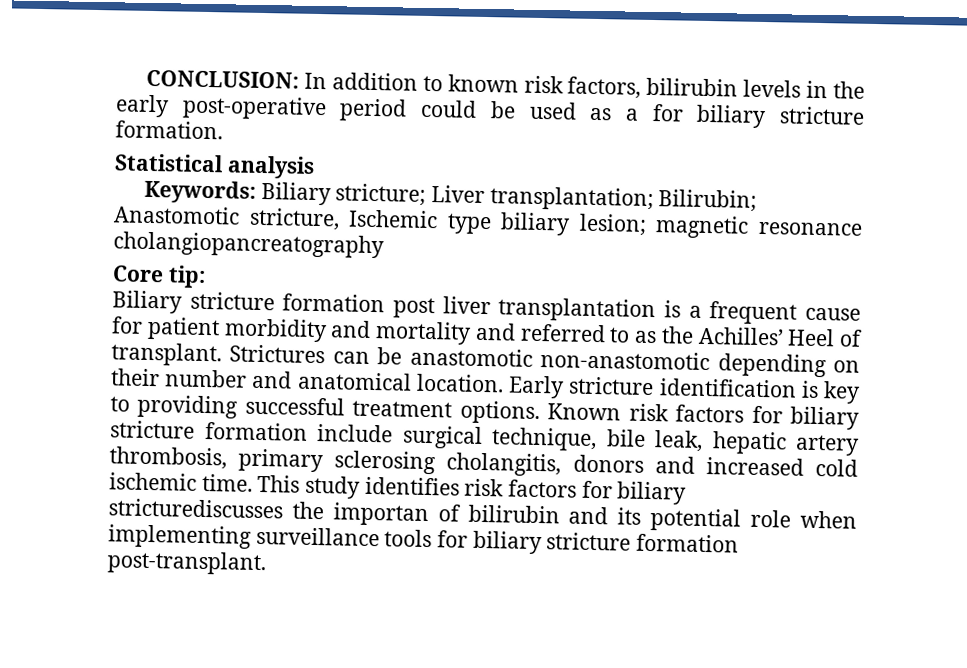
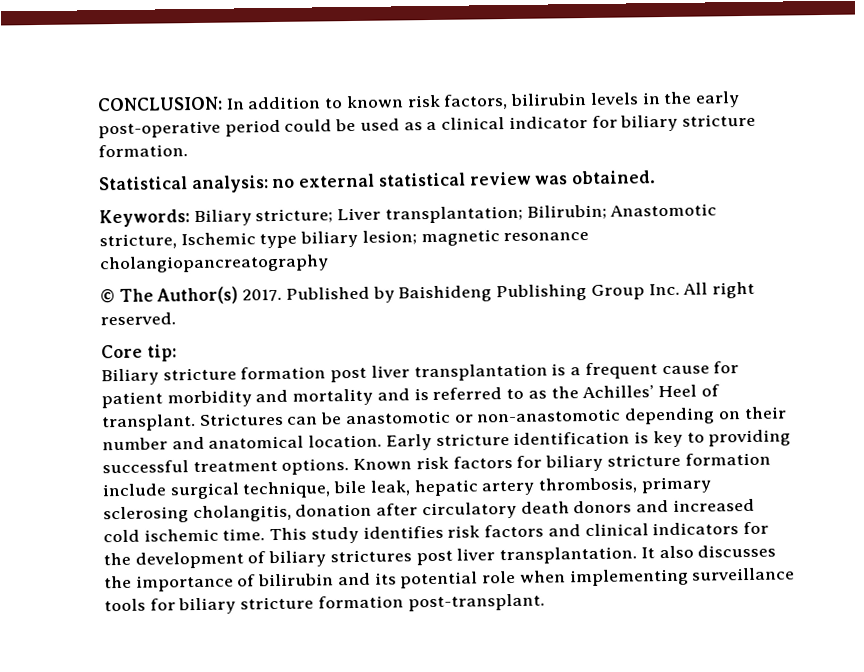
(639, 114) none -> [441,116,588,130] clinical indicator
[226,155,315,179] analysis -> [190,170,657,194] analysis: no external statistical review was obtained.
(384, 245) none -> [100,281,755,305] [100,312,176,326] // © The Author(s) 2017. Published by Baishideng Publishing Group Inc. All right reserved.
(516, 331) none -> [413,388,429,401] is
(533, 357) none -> [454,414,474,423] or
(562, 464) none -> [295,501,570,520] donation after circulatory death
[581,480,687,505] [108,498,429,527] for biliary stricturediscusses the importan -> [547,521,769,537] [103,544,777,569] [104,574,234,592] and clinical indicators for the development of biliary strictures post liver transplantation. It also discusses the importance

